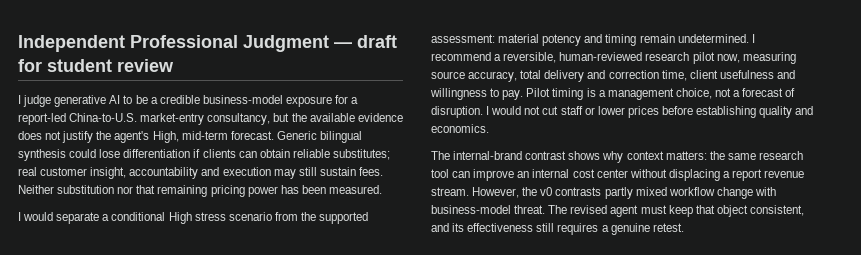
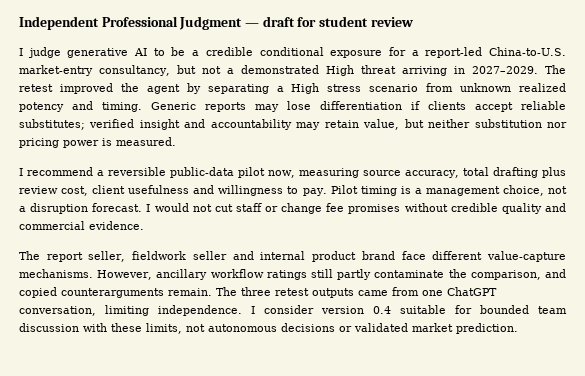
[202,95,283,104] business-model -> [259,47,324,56] conditional
[291,113,403,122] [18,131,362,143] [18,149,390,161] [18,167,383,179] [18,185,382,197] [18,212,369,224] [431,34,755,46] [431,52,690,63] the available evidence does not justify the agent's High, mid-term forecast. Generic bilingual synthesis could lose differentiation if clients can obtain reliable substitutes; real customer insight, accountability and execution may still sustain fees. Neither substitution nor that remaining pricing power has been measured. // I would separate a conditional High stress scenario from the supported assessment: material potency and timing remain undetermined. I recommend a reversible, human-reviewed research -> [201,65,566,76] [19,83,567,94] [19,101,566,112] [19,119,567,130] [19,137,176,148] [19,167,235,178] not a demonstrated High threat arriving in 2027–2029. The retest improved the agent by separating a High stress scenario from unknown realized potency and timing. Generic reports may lose differentiation if clients accept reliable substitutes; verified insight and accountability may retain value, but neither substitution nor pricing power is measured. // I recommend a reversible public-data
[544,70,687,82] delivery and correction time, -> [492,167,567,178] [19,186,89,196] drafting plus review cost,
[742,88,796,97] [431,106,483,118] forecast of disruption. -> [30,203,143,214] disruption forecast.
[597,106,814,118] [431,124,489,133] [431,151,803,163] [431,169,805,181] [431,187,776,199] [431,205,804,217] [431,223,684,235] lower prices before establishing quality and economics. // The internal-brand contrast shows why context matters: the same research tool can improve an internal cost center without displacing a report revenue stream. However, the v0 contrasts partly mixed workflow change with business-model threat. The revised agent must keep that object consistent, and its effectiveness still requires a genuine retest. -> [281,203,566,214] [19,221,144,230] [19,251,566,262] [19,269,567,280] [19,287,497,298] [19,305,567,316] [19,323,518,334] change fee promises without credible quality and commercial evidence. // The report seller, fieldwork seller and internal product brand face different value-capture mechanisms. However, ancillary workflow ratings still partly contaminate the comparison, and copied counterarguments remain. The three retest outputs came from one ChatGPT conversation, limiting independence. I consider version 0.4 suitable for bounded team discussion with these limits, not autonomous decisions or validated market prediction.

